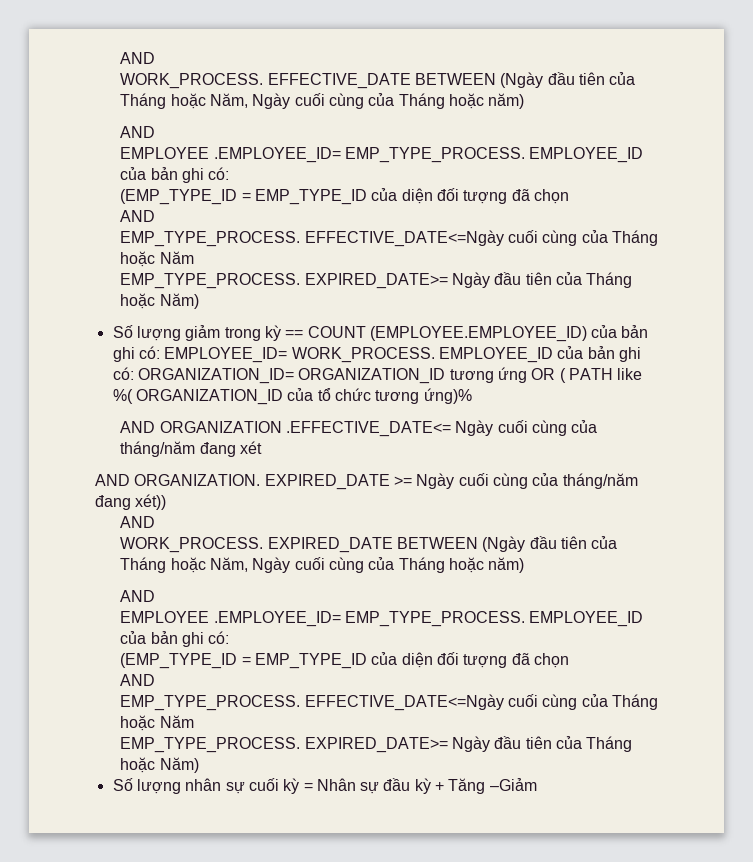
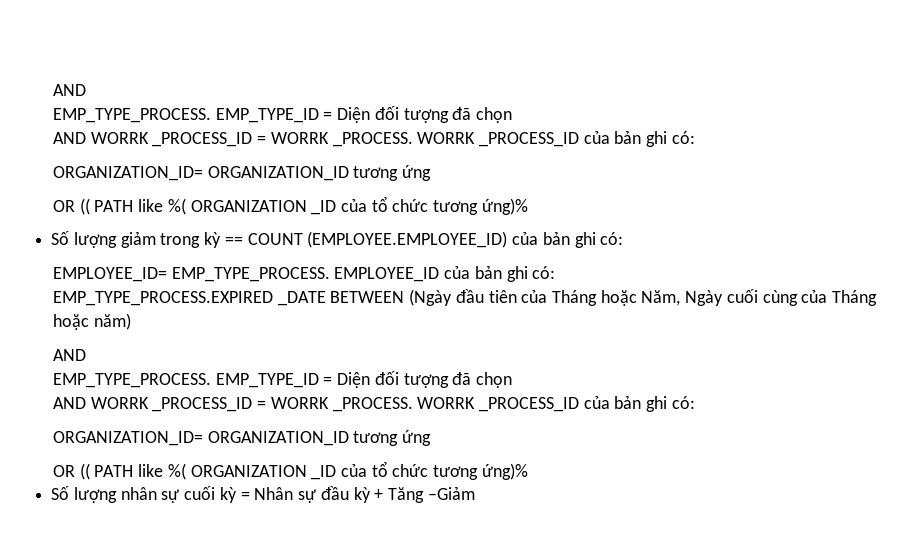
[120,52,156,64] [120,73,411,89] AND // WORK_PROCESS. EFFECTIVE_DATE -> [52,84,86,96] [52,106,513,123] [52,131,695,147] [52,165,432,181] [52,196,528,215] [51,231,624,248] [52,266,556,282] [52,291,326,306] AND // EMP_TYPE_PROCESS. EMP_TYPE_ID = Diện đối tượng đã chọn // AND WORRK _PROCESS_ID = WORRK _PROCESS. WORRK _PROCESS_ID của bản ghi có: // ORGANIZATION_ID= ORGANIZATION_ID tương ứng // OR (( PATH like %( ORGANIZATION _ID của tổ chức tương ứng)% // Số lượng giảm trong kỳ == COUNT (EMPLOYEE.EMPLOYEE_ID) của bản ghi có: // EMPLOYEE_ID= EMP_TYPE_PROCESS. EMPLOYEE_ID của bản ghi có: // EMP_TYPE_PROCESS.EXPIRED _DATE
[120,147,644,163] [120,167,230,183] [120,188,569,205] [120,210,156,222] [120,230,658,247] [120,251,194,267] [120,272,633,289] [120,293,199,309] [112,325,649,342] [112,346,641,363] [112,367,643,384] [112,388,472,405] [120,420,598,437] [120,441,262,457] [95,473,638,490] [95,494,167,510] [120,516,156,528] [120,536,618,553] [120,557,525,573] [120,590,156,602] [120,611,644,627] [120,631,230,647] [120,652,569,669] [120,674,156,686] [120,694,658,711] [120,715,194,731] [120,736,633,753] [120,757,199,773] EMPLOYEE .EMPLOYEE_ID= EMP_TYPE_PROCESS. EMPLOYEE_ID của bản ghi có: // (EMP_TYPE_ID = EMP_TYPE_ID của diện đối tượng đã chọn // AND // EMP_TYPE_PROCESS. EFFECTIVE_DATE<=Ngày cuối cùng của Tháng hoặc Năm // EMP_TYPE_PROCESS. EXPIRED_DATE>= Ngày đầu tiên của Tháng hoặc Năm) // Số lượng giảm trong kỳ == COUNT (EMPLOYEE.EMPLOYEE_ID) của bản ghi có: EMPLOYEE_ID= WORK_PROCESS. EMPLOYEE_ID của bản ghi có: ORGANIZATION_ID= ORGANIZATION_ID tương ứng OR ( PATH like %( ORGANIZATION_ID của tổ chức tương ứng)% // AND ORGANIZATION .EFFECTIVE_DATE<= Ngày cuối cùng của tháng/năm đang xét // AND ORGANIZATION. EXPIRED_DATE >= Ngày cuối cùng của tháng/năm đang xét)) // AND // WORK_PROCESS. EXPIRED_DATE BETWEEN (Ngày đầu tiên của Tháng hoặc Năm, Ngày cuối cùng của Tháng hoặc năm) // AND // EMPLOYEE .EMPLOYEE_ID= EMP_TYPE_PROCESS. EMPLOYEE_ID của bản ghi có: // (EMP_TYPE_ID = EMP_TYPE_ID của diện đối tượng đã chọn // AND // EMP_TYPE_PROCESS. EFFECTIVE_DATE<=Ngày cuối cùng của Tháng hoặc Năm // EMP_TYPE_PROCESS. EXPIRED_DATE>= Ngày đầu tiên của Tháng hoặc Năm) -> [52,371,513,388] [52,396,695,412] [52,430,432,446] [52,461,528,480] EMP_TYPE_PROCESS. EMP_TYPE_ID = Diện đối tượng đã chọn // AND WORRK _PROCESS_ID = WORRK _PROCESS. WORRK _PROCESS_ID của bản ghi có: // ORGANIZATION_ID= ORGANIZATION_ID tương ứng // OR (( PATH like %( ORGANIZATION _ID của tổ chức tương ứng)%

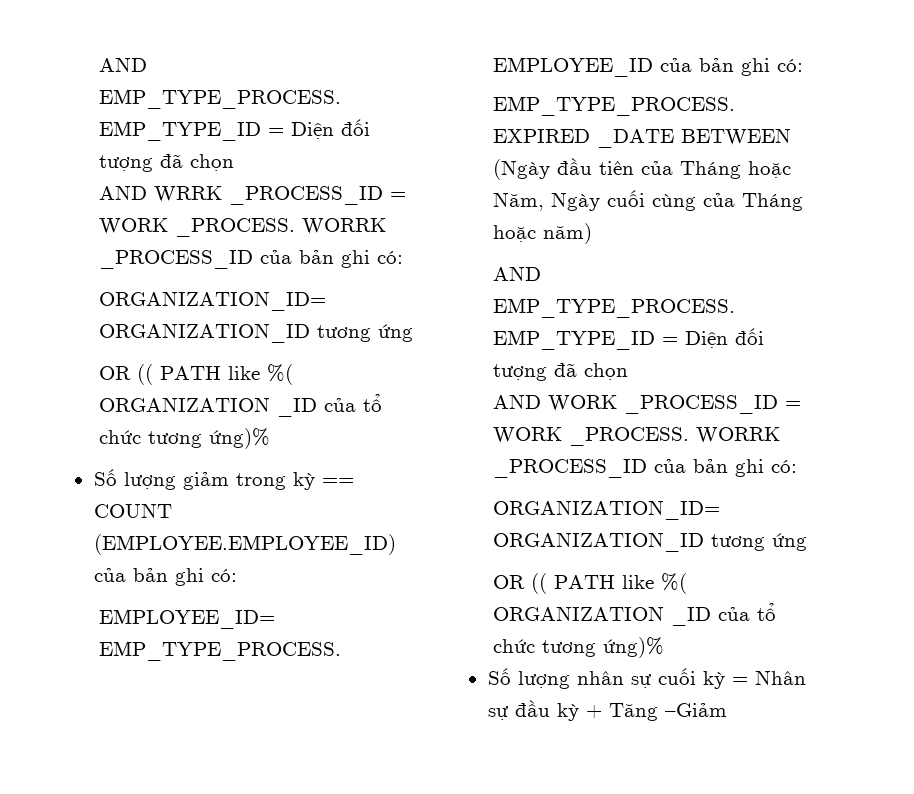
[90,132,329,147] WORRK _PROCESS_ID = WORRK -> [154,186,407,205] [99,218,169,234] WRRK _PROCESS_ID = WORK
[90,397,329,412] WORRK _PROCESS_ID = WORRK -> [548,395,802,414] [493,427,563,443] WORK _PROCESS_ID = WORK

